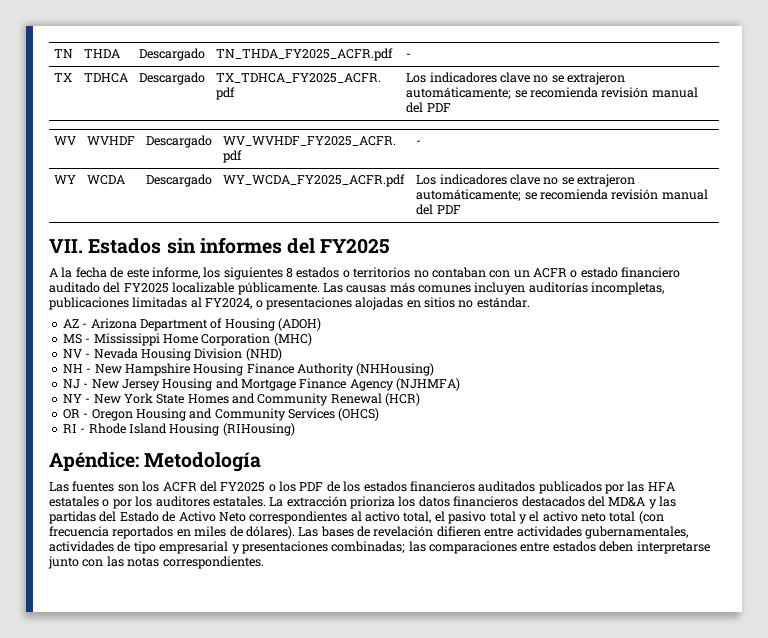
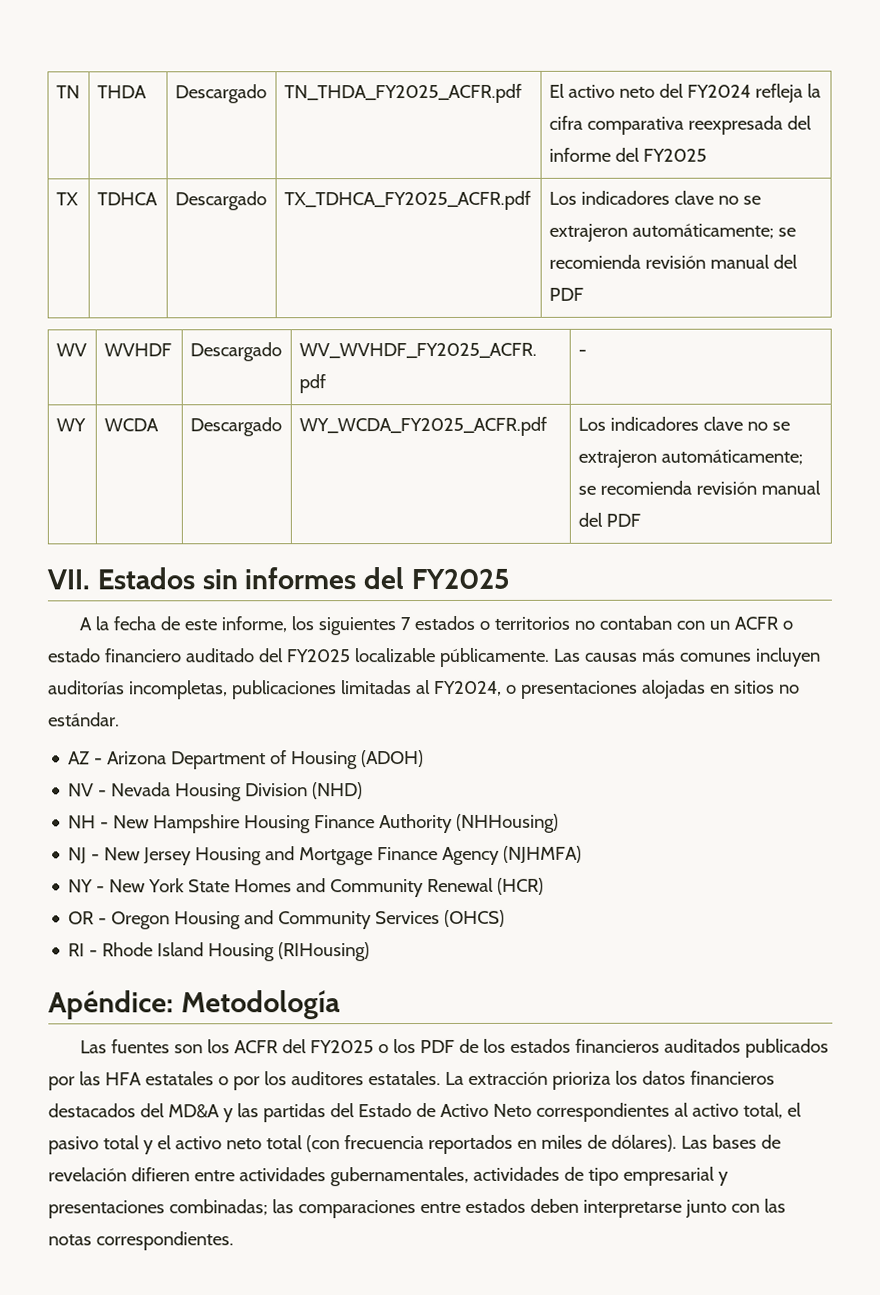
[406,53,412,58] - -> [548,83,821,103] [548,115,812,135] [548,147,707,162] El activo neto del FY2024 refleja la cifra comparativa reexpresada del informe del FY2025
[286,268,293,278] 8 -> [400,617,412,631] 7
[62,333,312,346] // MS - Mississippi Home Corporation (MHC) -> (425, 759) none

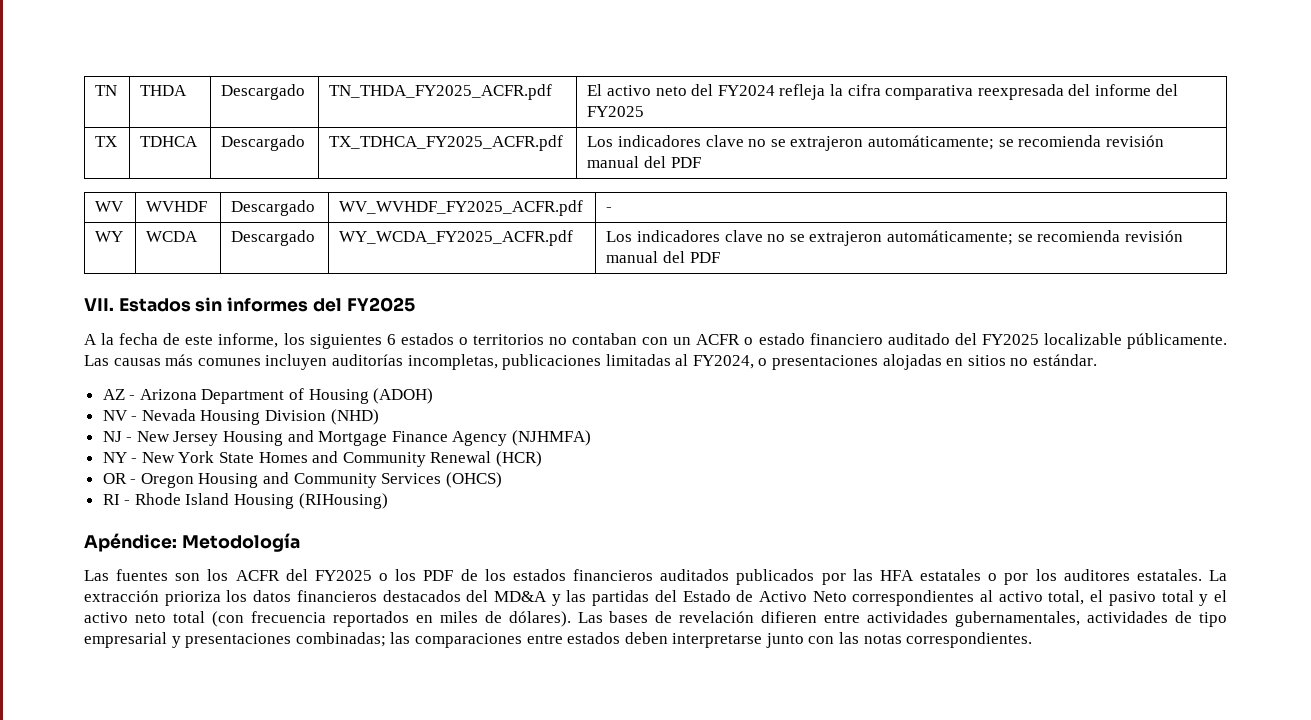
[400,617,412,631] 7 -> [386,334,396,345] 6
[68,813,560,834] // NH - New Hampshire Housing Finance Authority (NHHousing) -> (379, 417) none

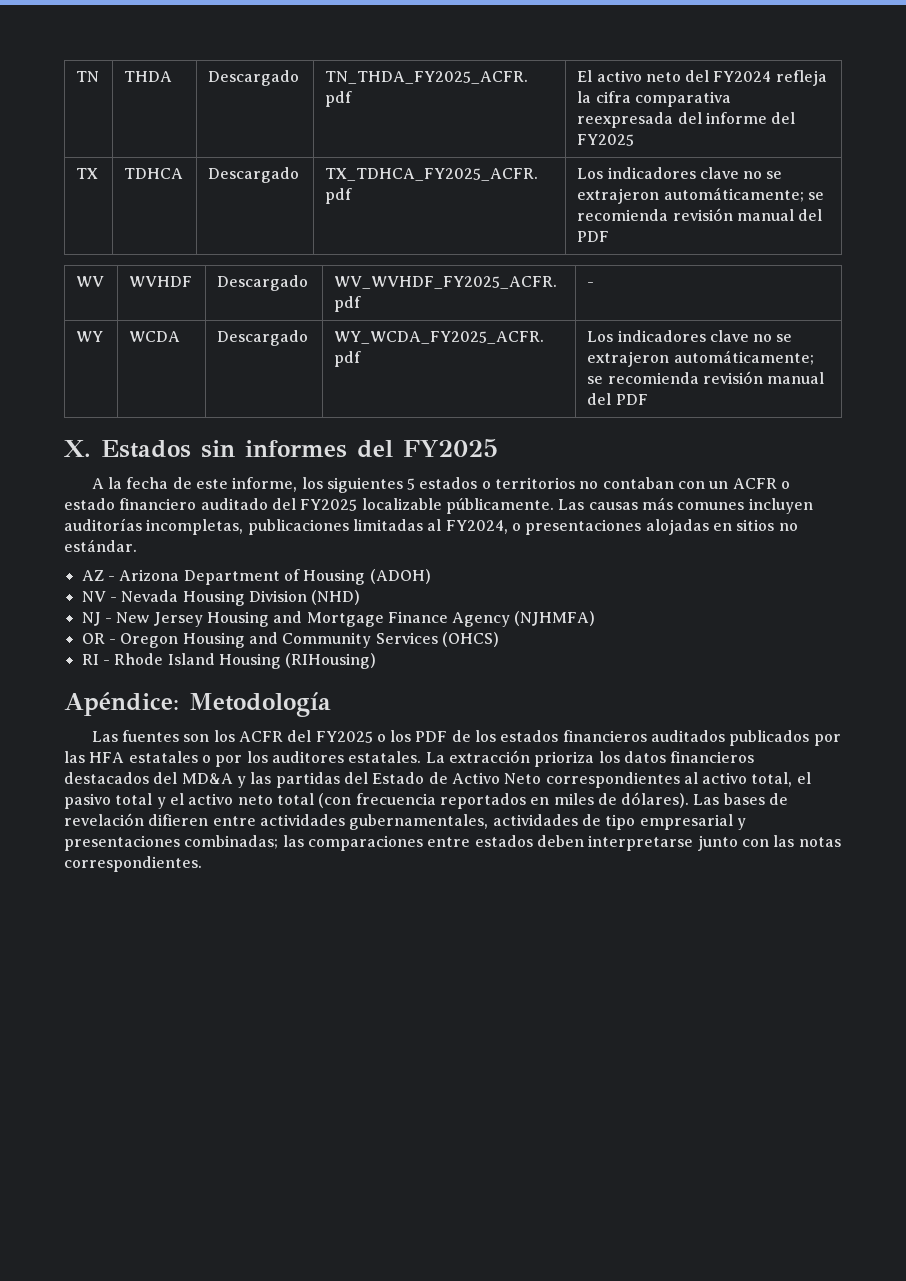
[84,298,114,311] VII. -> [64,440,91,457] X.
[386,334,396,345] 6 -> [407,478,416,490] 5
[102,451,543,467] // NY - New York State Homes and Community Renewal (HCR) -> (596, 618) none

